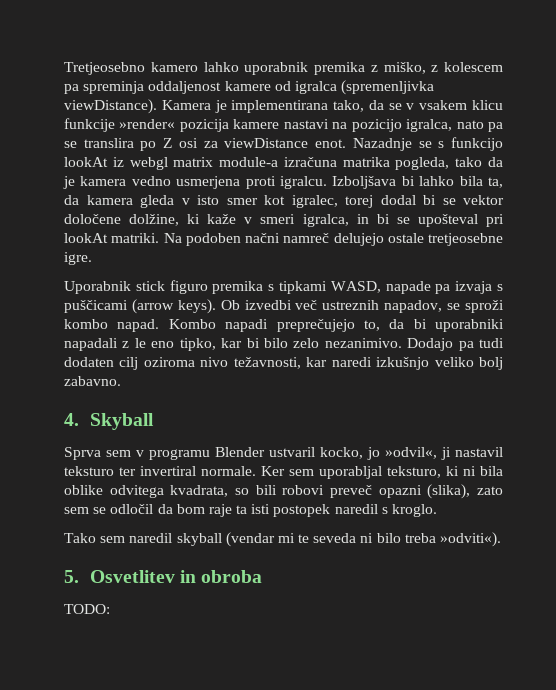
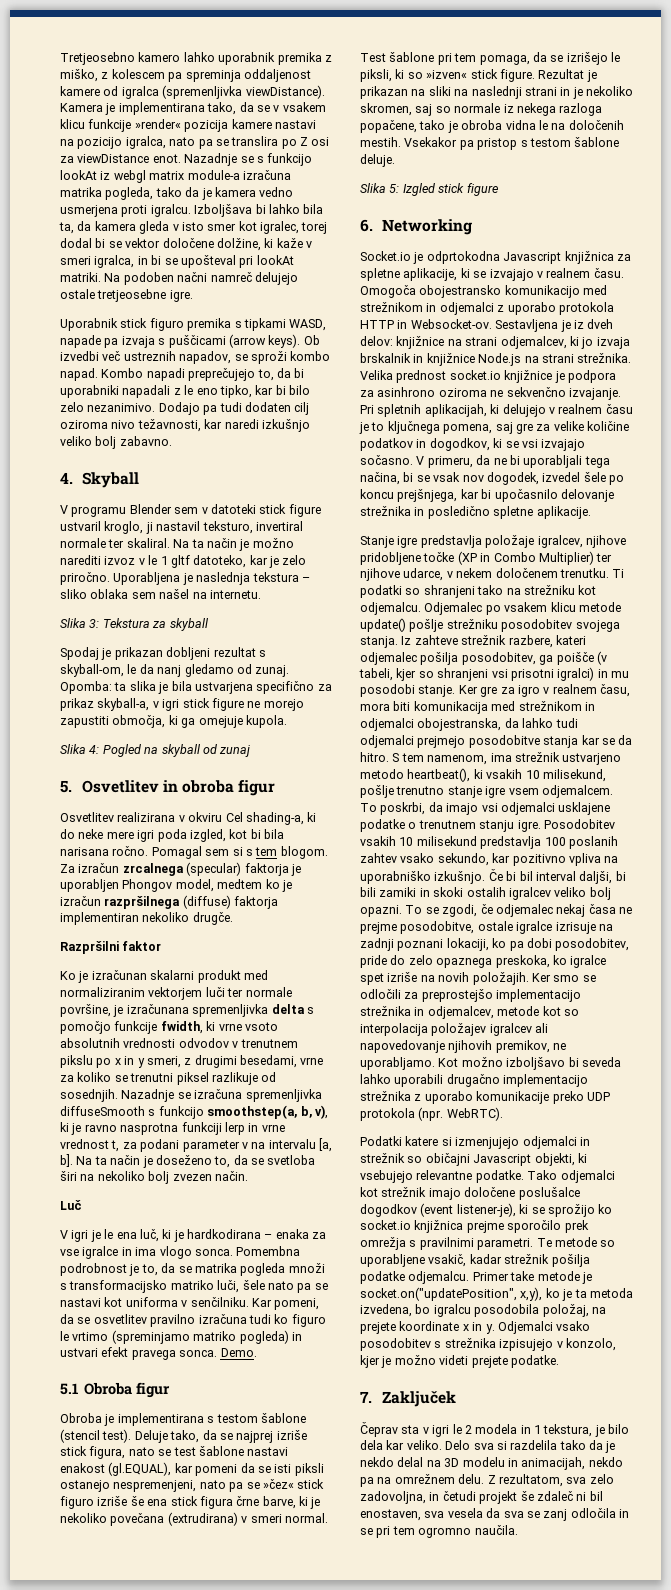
[64,447,503,460] [64,466,503,479] [64,484,503,499] [64,504,438,517] [64,532,502,547] [64,570,263,583] [64,604,110,614] Sprva sem v programu Blender ustvaril kocko, jo »odvil«, ji nastavil teksturo ter invertiral normale. Ker sem uporabljal teksturo, ki ni bila oblike odvitega kvadrata, so bili robovi preveč opazni (slika), zato sem se odločil da bom raje ta isti postopek naredil s kroglo. // Tako sem naredil skyball (vendar mi te seveda ni bilo treba »odviti«). // 5. Osvetlitev in obroba // TODO: -> [60,504,321,517] [60,521,303,534] [60,538,294,551] [60,555,307,568] [60,572,310,585] [60,589,261,599] [60,618,209,631] [60,647,266,660] [60,664,290,677] [60,681,332,694] [60,698,304,711] [60,715,287,728] [60,744,251,757] [60,780,276,796] [60,812,317,825] [60,829,284,842] [60,846,328,859] [60,862,301,876] [60,879,292,892] [60,895,279,909] [60,912,233,925] [60,941,162,954] [60,970,268,983] [60,987,292,1000] [60,1004,314,1017] [60,1021,278,1034] [60,1038,298,1048] [60,1055,324,1068] [60,1072,277,1085] [60,1089,322,1102] [60,1105,328,1119] [60,1122,285,1135] [60,1138,332,1152] [60,1154,316,1168] [60,1171,248,1184] [60,1200,82,1210] [60,1229,327,1242] [60,1246,301,1259] [60,1263,325,1276] [60,1280,328,1293] [60,1297,320,1310] [60,1314,326,1327] [60,1330,302,1344] [60,1347,257,1360] [60,1382,171,1398] [60,1413,306,1426] [60,1429,307,1443] [60,1446,289,1459] [60,1462,324,1476] [60,1479,325,1492] [60,1496,321,1509] [60,1512,328,1526] [360,52,620,65] [360,69,597,82] [360,86,633,99] [360,103,603,116] [360,120,624,133] [360,137,620,150] [360,154,395,167] [360,183,499,196] [360,219,472,235] [360,251,631,264] [360,268,624,281] [360,285,608,298] [360,302,614,315] [360,319,614,332] [360,336,630,349] [360,353,632,366] [360,370,616,383] [360,387,621,400] [360,404,633,417] [359,421,629,434] [360,438,586,451] [360,455,610,468] [360,472,624,485] [360,489,614,502] [360,506,591,519] [360,535,626,548] [360,551,613,565] [360,568,625,581] [360,585,597,598] [360,602,621,615] [360,618,620,632] [360,635,586,648] [360,651,607,665] [359,667,629,681] [360,684,630,697] [360,701,595,714] [360,718,578,731] [360,735,633,748] [360,752,622,765] [360,768,606,782] [360,785,613,798] [360,802,611,815] [360,819,615,832] [360,836,618,849] [360,853,619,866] [360,869,626,884] [360,887,611,900] [360,904,632,917] [360,921,613,934] [360,938,630,951] [360,955,607,968] [360,972,596,985] [360,989,582,1002] [360,1006,579,1019] [360,1023,549,1036] [360,1040,567,1053] [360,1057,621,1070] [360,1074,589,1087] [360,1091,610,1104] [360,1107,503,1121] [360,1136,590,1149] [360,1153,587,1166] [360,1170,615,1183] [360,1187,580,1200] [360,1203,613,1217] [360,1220,589,1233] [360,1237,616,1250] [360,1254,590,1267] [360,1271,592,1284] [360,1287,633,1301] [360,1304,606,1317] [360,1321,591,1334] [360,1338,616,1351] [360,1355,559,1368] [360,1391,456,1407] [360,1422,630,1437] [360,1440,616,1453] [360,1457,623,1470] [360,1474,614,1487] [360,1491,603,1504] [360,1508,629,1521] [360,1525,518,1538] V programu Blender sem v datoteki stick figure ustvaril kroglo, ji nastavil teksturo, invertiral normale ter skaliral. Na ta način je možno narediti izvoz v le 1 gltf datoteko, kar je zelo priročno. Uporabljena je naslednja tekstura – sliko oblaka sem našel na internetu. // Slika 3: Tekstura za skyball // Spodaj je prikazan dobljeni rezultat s skyball-om, le da nanj gledamo od zunaj. Opomba: ta slika je bila ustvarjena specifično za prikaz skyball-a, v igri stick figure ne morejo zapustiti območja, ki ga omejuje kupola. // Slika 4: Pogled na skyball od zunaj // 5. Osvetlitev in obroba figur // Osvetlitev realizirana v okviru Cel shading-a, ki do neke mere igri poda izgled, kot bi bila narisana ročno. Pomagal sem si s tem blogom. Za izračun zrcalnega (specular) faktorja je uporabljen Phongov model, medtem ko je izračun razpršilnega (diffuse) faktorja implementiran nekoliko drugče. // Razpršilni faktor // Ko je izračunan skalarni produkt med normaliziranim vektorjem luči ter normale površine, je izračunana spremenljivka delta s pomočjo funkcije fwidth, ki vrne vsoto absolutnih vrednosti odvodov v trenutnem pikslu po x in y smeri, z drugimi besedami, vrne za koliko se trenutni piksel razlikuje od sosednjih. Nazadnje se izračuna spremenljivka diffuseSmooth s funkcijo smoothstep(a, b, v), ki je ravno nasprotna funkciji lerp in vrne vrednost t, za podani parameter v na intervalu [a, b]. Na ta način je doseženo to, da se svetloba širi na nekoliko bolj zvezen način. // Luč // V igri je le ena luč, ki je hardkodirana – enaka za vse igralce in ima vlogo sonca. Pomembna podrobnost je to, da se matrika pogleda množi s transformacijsko matriko luči, šele nato pa se nastavi kot uniforma v senčilniku. Kar pomeni, da se osvetlitev pravilno izračuna tudi ko figuro le vrtimo (spreminjamo matriko pogleda) in ustvari efekt pravega sonca. Demo. // 5.1 Obroba figur // Obroba je implementirana s testom šablone (stencil test). Deluje tako, da se najprej izriše stick figura, nato se test šablone nastavi enakost (gl.EQUAL), kar pomeni da se isti piksli ostanejo nespremenjeni, nato pa se »čez« stick figuro izriše še ena stick figura črne barve, ki je nekoliko povečana (extrudirana) v smeri normal. Test šablone pri tem pomaga, da se izrišejo le piksli, ki so »izven« stick figure. Rezultat je prikazan na sliki na naslednji strani in je nekoliko skromen, saj so normale iz nekega razloga popačene, tako je obroba vidna le na določenih mestih. Vsekakor pa pristop s testom šablone deluje. // Slika 5: Izgled stick figure // 6. Networking // Socket.io je odprtokodna Javascript knjižnica za spletne aplikacije, ki se izvajajo v realnem času. Omogoča obojestransko komunikacijo med strežnikom in odjemalci z uporabo protokola HTTP in Websocket-ov. Sestavljena je iz dveh delov: knjižnice na strani odjemalcev, ki jo izvaja brskalnik in knjižnice Node.js na strani strežnika. Velika prednost socket.io knjižnice je podpora za asinhrono oziroma ne sekvenčno izvajanje. Pri spletnih aplikacijah, ki delujejo v realnem času je to ključnega pomena, saj gre za velike količine podatkov in dogodkov, ki se vsi izvajajo sočasno. V primeru, da ne bi uporabljali tega načina, bi se vsak nov dogodek, izvedel šele po koncu prejšnjega, kar bi upočasnilo delovanje strežnika in posledično spletne aplikacije. // Stanje igre predstavlja položaje igralcev, njihove pridobljene točke (XP in Combo Multiplier) ter njihove udarce, v nekem določenem trenutku. Ti podatki so shranjeni tako na strežniku kot odjemalcu. Odjemalec po vsakem klicu metode update() pošlje strežniku posodobitev svojega stanja. Iz zahteve strežnik razbere, kateri odjemalec pošilja posodobitev, ga poišče (v tabeli, kjer so shranjeni vsi prisotni igralci) in mu posodobi stanje. Ker gre za igro v realnem času, mora biti komunikacija med strežnikom in odjemalci obojestranska, da lahko tudi odjemalci prejmejo posodobitve stanja kar se da hitro. S tem namenom, ima strežnik ustvarjeno metodo heartbeat(), ki vsakih 10 milisekund, pošlje trenutno stanje igre vsem odjemalcem. To poskrbi, da imajo vsi odjemalci usklajene podatke o trenutnem stanju igre. Posodobitev vsakih 10 milisekund predstavlja 100 poslanih zahtev vsako sekundo, kar pozitivno vpliva na uporabniško izkušnjo. Če bi bil interval daljši, bi bili zamiki in skoki ostalih igralcev veliko bolj opazni. To se zgodi, če odjemalec nekaj časa ne prejme posodobitve, ostale igralce izrisuje na zadnji poznani lokaciji, ko pa dobi posodobitev, pride do zelo opaznega preskoka, ko igralce spet izriše na novih položajih. Ker smo se odločili za preprostejšo implementacijo strežnika in odjemalcev, metode kot so interpolacija položajev igralcev ali napovedovanje njihovih premikov, ne uporabljamo. Kot možno izboljšavo bi seveda lahko uporabili drugačno implementacijo strežnika z uporabo komunikacije preko UDP protokola (npr. WebRTC). // Podatki katere si izmenjujejo odjemalci in strežnik so običajni Javascript objekti, ki vsebujejo relevantne podatke. Tako odjemalci kot strežnik imajo določene poslušalce dogodkov (event listener-je), ki se sprožijo ko socket.io knjižnica prejme sporočilo prek omrežja s pravilnimi parametri. Te metode so uporabljene vsakič, kadar strežnik pošilja podatke odjemalcu. Primer take metode je socket.on("updatePosition", x,y), ko je ta metoda izvedena, bo igralcu posodobila položaj, na prejete koordinate x in y. Odjemalci vsako posodobitev s strežnika izpisujejo v konzolo, kjer je možno videti prejete podatke. // 7. Zaključek // Čeprav sta v igri le 2 modela in 1 tekstura, je bilo dela kar veliko. Delo sva si razdelila tako da je nekdo delal na 3D modelu in animacijah, nekdo pa na omrežnem delu. Z rezultatom, sva zelo zadovoljna, in četudi projekt še zdaleč ni bil enostaven, sva vesela da sva se zanj odločila in se pri tem ogromno naučila.

